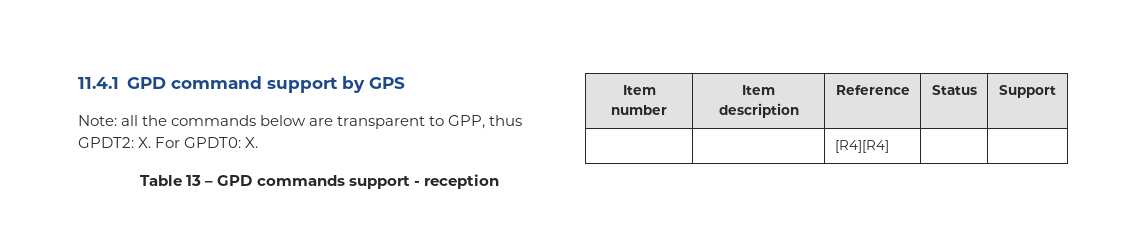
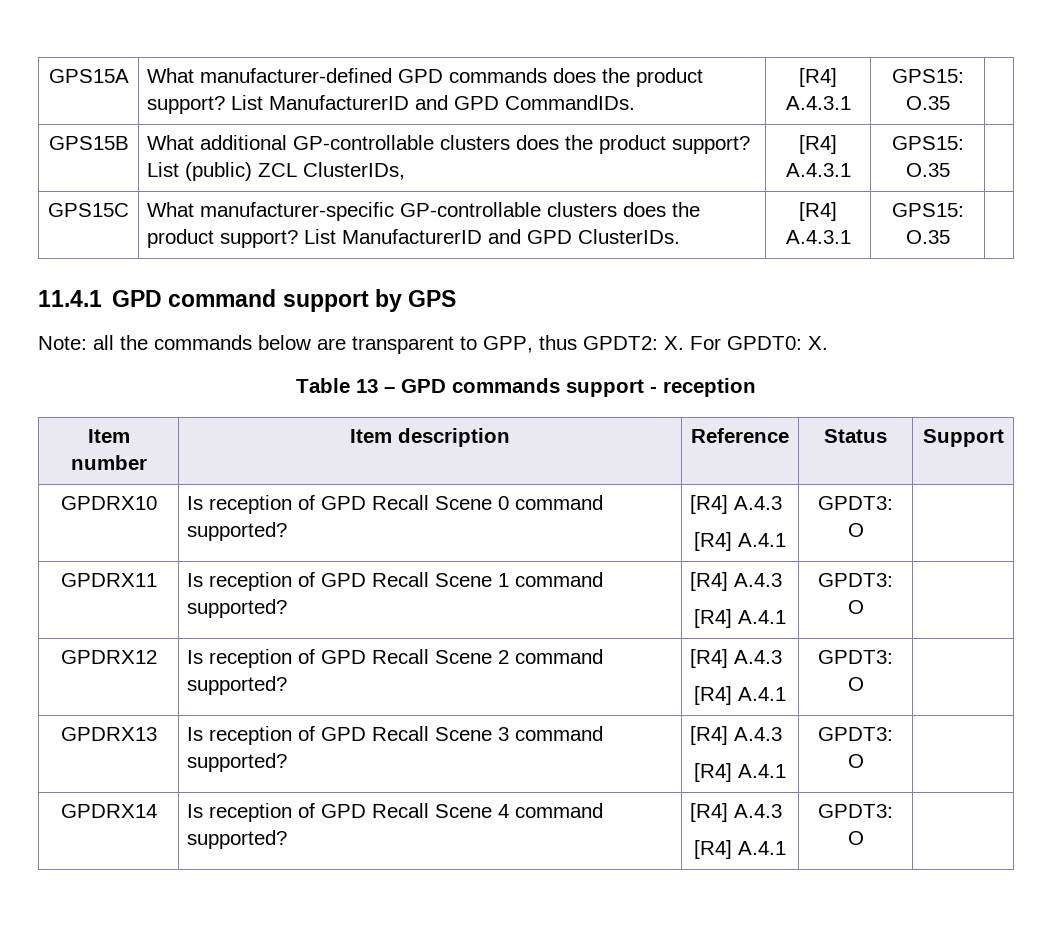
(78, 83) none -> [48,69,129,83] [147,68,704,87] [147,95,636,114] [799,68,837,87] [785,96,851,110] [891,69,964,83] [905,96,950,110] [48,136,129,150] [147,135,751,154] [147,162,406,181] [799,135,837,154] [785,163,851,177] [891,136,964,150] [905,163,950,177] [48,203,129,217] [147,202,701,221] [147,229,681,248] [799,202,837,221] [785,230,851,244] [891,203,964,217] [905,230,950,244] GPS15A | What manufacturer-defined GPD commands does the product support? List ManufacturerID and GPD CommandIDs. | [R4] A.4.3.1 | GPS15: O.35 | // GPS15B | What additional GP-controllable clusters does the product support? List (public) ZCL ClusterIDs, | [R4] A.4.3.1 | GPS15: O.35 | // GPS15C | What manufacturer-specific GP-controllable clusters does the product support? List ManufacturerID and GPD ClusterIDs. | [R4] A.4.3.1 | GPS15: O.35 | //
[834,140,889,153] | | [R4][R4] | -> [60,496,157,510] [187,495,604,514] [187,522,288,541] [690,495,783,514] [694,532,786,551] [818,496,893,510] [847,523,864,537] [60,573,157,587] [187,572,604,591] [187,599,288,618] [690,572,783,591] [694,609,786,628] [818,573,893,587] [847,600,864,614] [60,650,157,664] [187,649,604,668] [187,676,288,695] [690,649,783,668] [694,686,786,705] [818,650,893,664] [847,677,864,691] [60,727,157,741] [187,726,604,745] [187,753,288,772] [690,726,783,745] [694,763,786,782] [818,727,893,741] [847,754,864,768] [60,804,157,818] [187,803,604,822] [187,830,288,849] [690,803,783,822] [694,840,786,859] [818,804,893,818] [847,831,864,845] GPDRX10 | Is reception of GPD Recall Scene 0 command supported? | [R4] A.4.3 // [R4] A.4.1 | GPDT3: O | // GPDRX11 | Is reception of GPD Recall Scene 1 command supported? | [R4] A.4.3 // [R4] A.4.1 | GPDT3: O | // GPDRX12 | Is reception of GPD Recall Scene 2 command supported? | [R4] A.4.3 // [R4] A.4.1 | GPDT3: O | // GPDRX13 | Is reception of GPD Recall Scene 3 command supported? | [R4] A.4.3 // [R4] A.4.1 | GPDT3: O | // GPDRX14 | Is reception of GPD Recall Scene 4 command supported? | [R4] A.4.3 // [R4] A.4.1 | GPDT3: O

